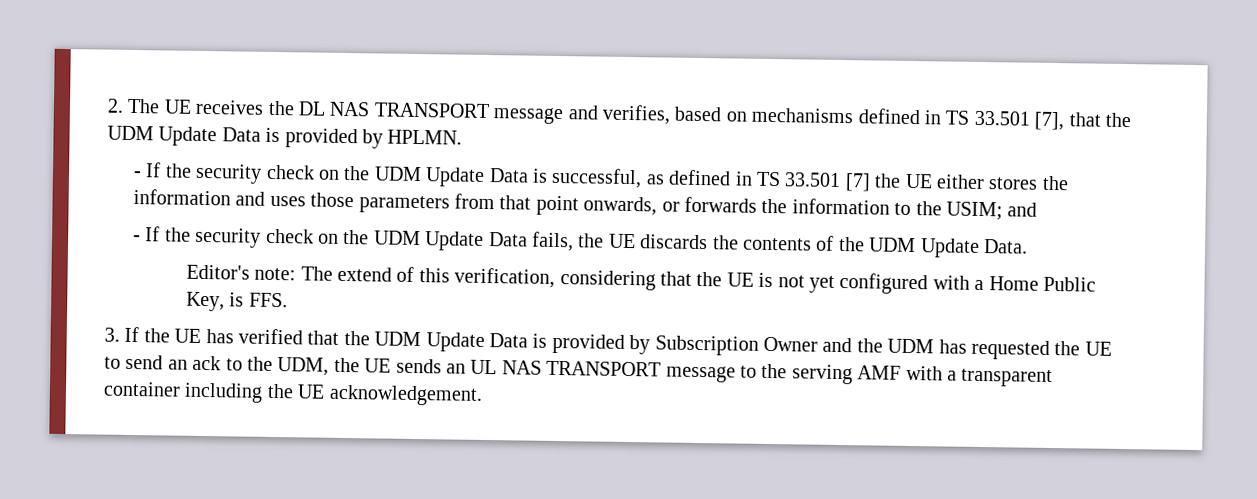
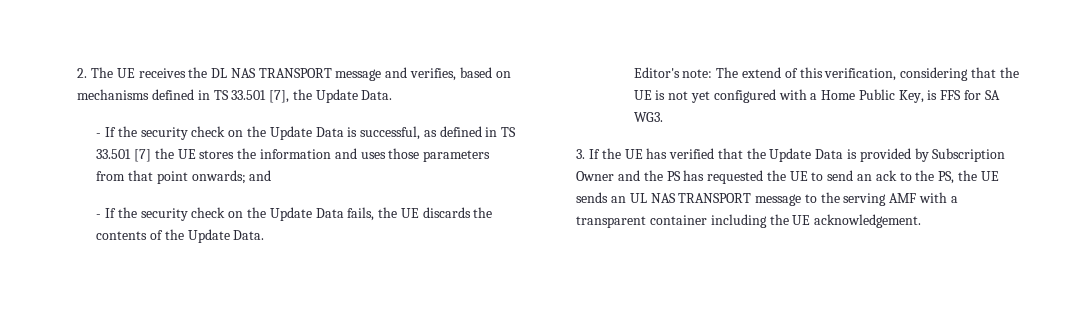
[1068,112,1131,128] [106,125,463,149] [132,162,422,184] that the UDM Update Data is provided by HPLMN. // - If the security check on the UDM -> [292,89,393,103] [96,126,267,140] the Update Data. // - If the security check on the
[935,174,985,190] either -> (196, 154) none
[583,196,1003,221] onwards, or forwards the information to the USIM; -> [191,170,246,184] onwards;
[373,230,421,246] UDM -> (267, 212) none
[868,237,917,253] UDM -> (184, 234) none
[248,292,288,308] FFS. -> [940,90,1000,100] [633,112,663,122] FFS for SA WG3.
[374,331,422,347] UDM -> (766, 153) none
[887,338,935,354] UDM -> [666,171,681,181] PS
[277,357,330,376] UDM, -> [938,171,955,184] PS,

